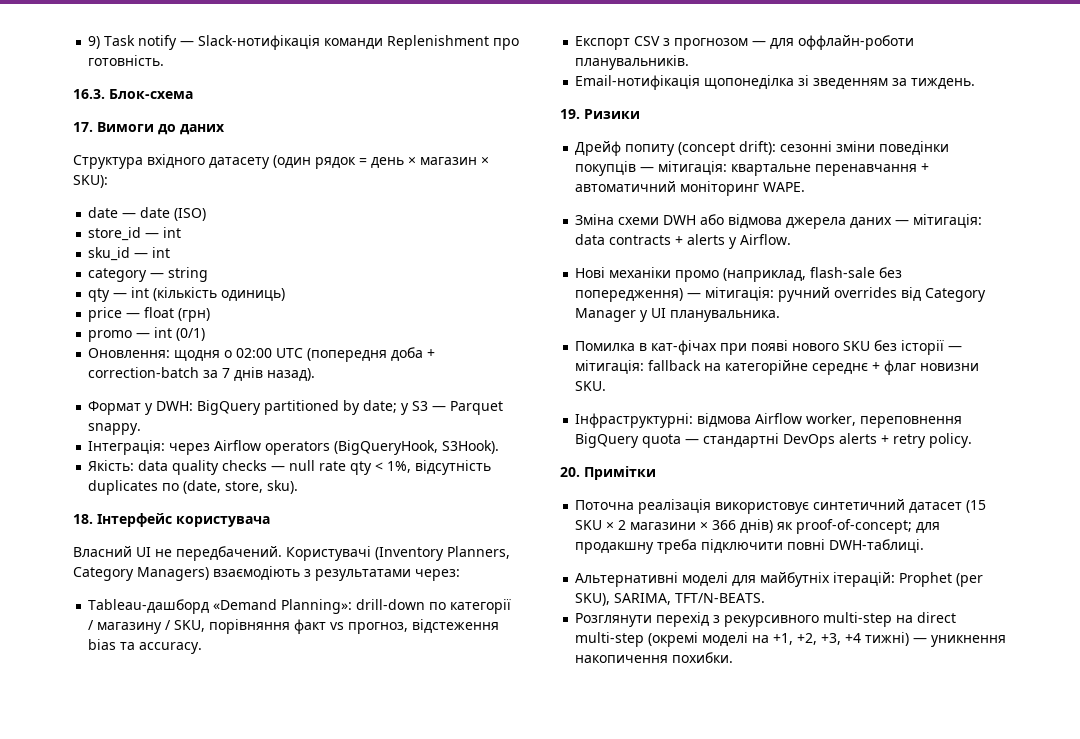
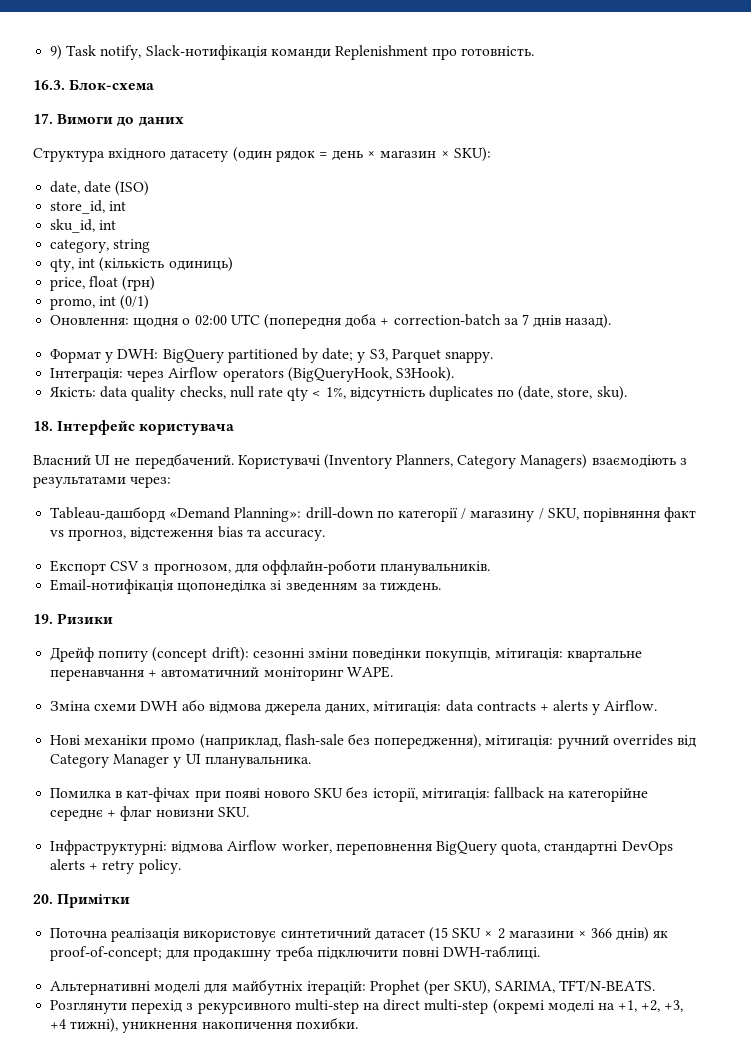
[138,35,195,50] notify — -> [100,45,142,60] notify,
[88,207,137,218] date — -> [50,181,81,194] date,
[88,227,182,241] [88,247,171,261] [88,268,165,282] store_id — int // sku_id — int // category — -> [50,200,127,214] [50,219,117,233] [50,239,110,253] store_id, int // sku_id, int // category,
[88,288,128,302] qty — -> [50,258,75,272] qty,
[88,307,141,322] price — -> [50,277,86,291] price,
[88,330,151,342] promo — -> [50,298,96,310] promo,
[412,401,447,411] S3 — -> [369,349,388,361] S3,
[222,460,286,471] checks — -> [179,386,226,399] checks,
[674,38,767,50] прогнозом — -> [153,563,231,575] прогнозом,
[575,161,655,176] покупців — -> [425,648,491,662] покупців,
[850,217,910,228] даних — -> [325,704,370,714] даних,
[575,288,702,302] попередження) — -> [374,734,482,749] попередження),
[901,340,963,355] історії — -> [372,788,418,802] історії,
[642,434,700,448] quota — -> [501,841,541,855] quota,
[865,632,928,646] тижні) — -> [70,1018,119,1033] тижні),

